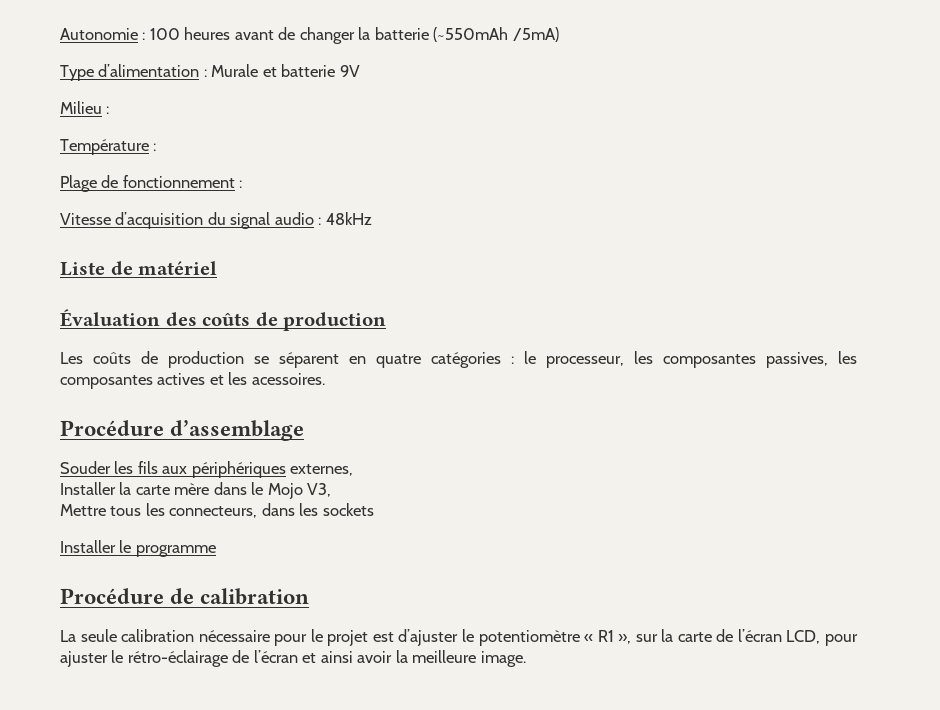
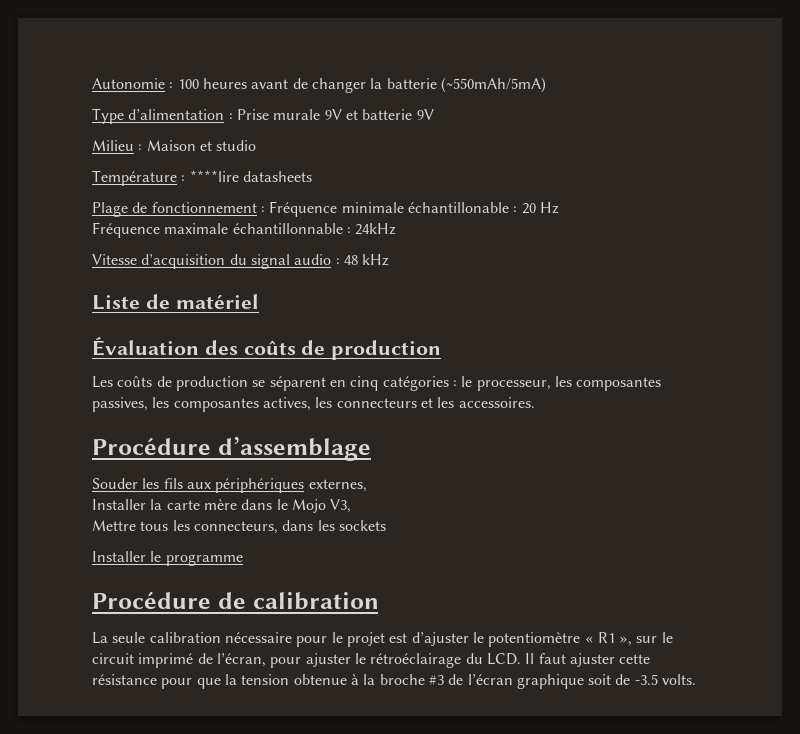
[433,27,559,42] (~550mAh /5mA) -> [440,77,546,93] (~550mAh/5mA)
[211,64,259,77] Murale -> [236,109,342,120] Prise murale 9V
(110, 110) none -> [146,140,257,151] Maison et studio
(157, 147) none -> [189,170,312,182] ****lire datasheets
(243, 184) none -> [269,201,559,217] [92,222,397,238] Fréquence minimale échantillonable : 20 Hz // Fréquence maximale échantillonnable : 24kHz
[325,212,372,225] 48kHz -> [343,254,390,266] 48 kHz
[376,354,421,368] quatre -> [350,376,379,391] cinq
[157,373,206,385] actives -> [262,397,417,411] actives, les connecteurs
[251,373,325,385] acessoires. -> [458,397,535,408] accessoires.
[661,629,858,646] [60,650,526,667] la carte de l’écran LCD, pour ajuster le rétro-éclairage de l’écran et ainsi avoir la meilleure image. -> [661,632,673,643] [92,653,651,668] [92,674,697,689] le circuit imprimé de l’écran, pour ajuster le rétroéclairage du LCD. Il faut ajuster cette résistance pour que la tension obtenue à la broche #3 de l’écran graphique soit de -3.5 volts.

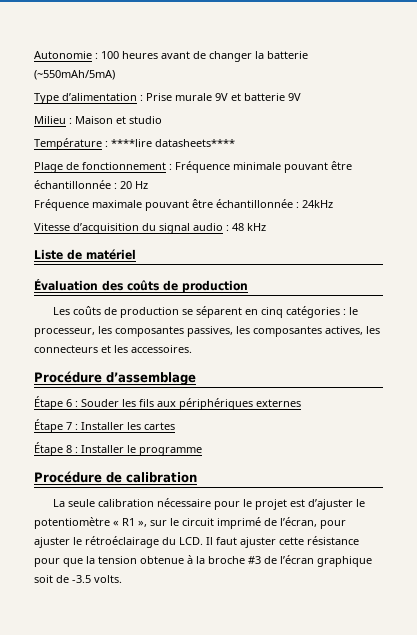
[242,171,312,182] datasheets -> [155,139,235,147] datasheets****
[407,202,509,213] échantillonable -> [284,161,352,173] [34,180,111,189] pouvant être échantillonnée
[232,223,343,234] échantillonnable -> [145,199,293,211] pouvant être échantillonnée
(371, 448) none -> [34,396,78,410] Étape 6 :
[308,479,367,492] [92,499,352,513] [92,520,386,534] externes, // Installer la carte mère dans le Mojo V3, // Mettre tous les connecteurs, dans les sockets // -> [256,399,301,407] [34,419,175,433] [34,442,78,456] externes // Étape 7 : Installer les cartes // Étape 8 :

